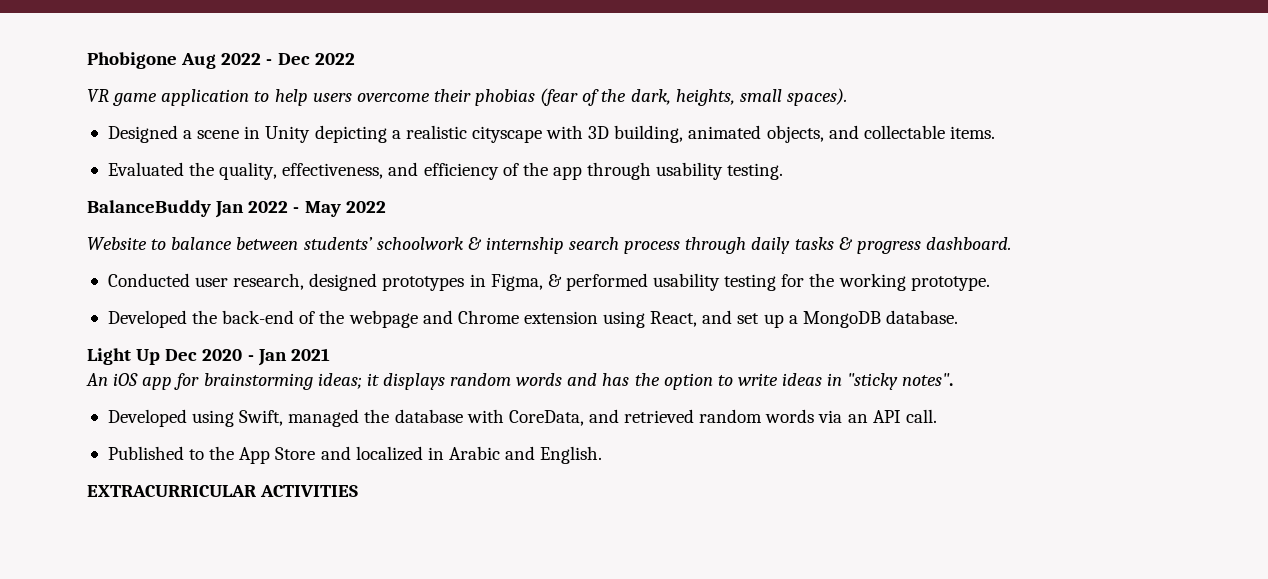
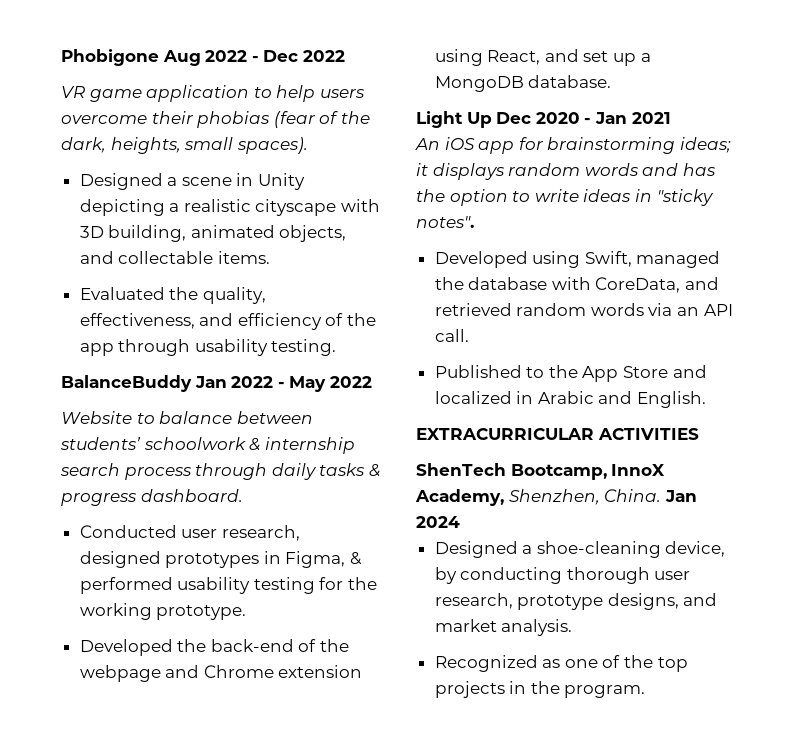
(359, 491) none -> [416,463,666,480] [415,489,697,506] [416,516,460,528] [434,541,726,558] [434,567,691,584] [434,593,718,610] [434,619,573,636] [434,655,688,672] [434,681,646,698] // ShenTech Bootcamp, InnoX Academy, Shenzhen, China. Jan 2024 // Designed a shoe-cleaning device, by conducting thorough user research, prototype designs, and market analysis. // Recognized as one of the top projects in the program.

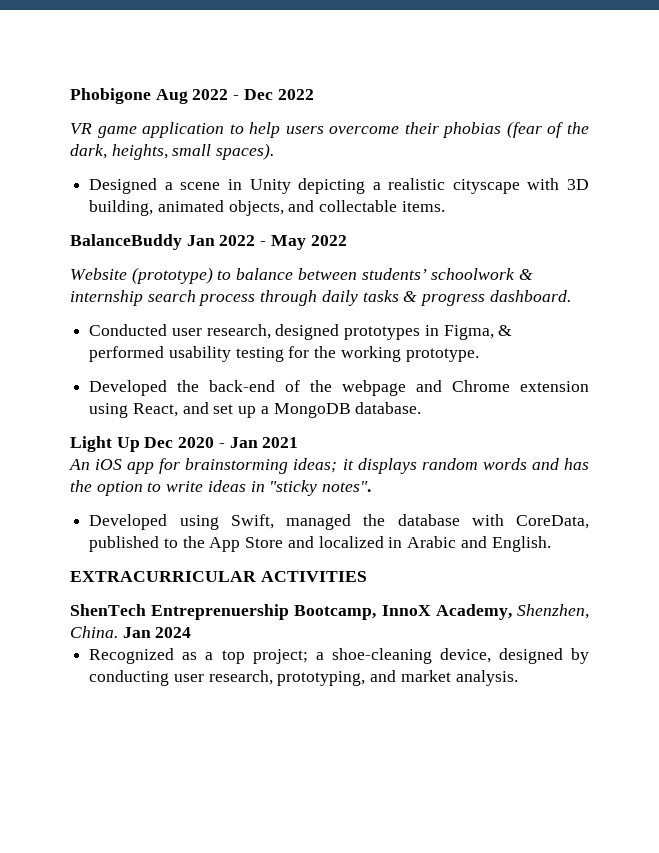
[79,287,266,304] [79,313,377,330] [79,339,337,356] // Evaluated the quality, effectiveness, and efficiency of the app through usability testing. -> (445, 206) none
(132, 417) none -> [131,267,213,284] (prototype)
[685,277,720,290] [434,303,733,316] [434,329,469,342] [434,365,522,378] and retrieved random words via an API call. // Published -> [89,536,160,552] published
(506, 469) none -> [151,604,290,620] Entreprenuership
[434,541,518,558] Designed -> [89,648,308,664] Recognized as a top project;
(726, 549) none -> [498,648,563,664] designed
[566,567,691,584] [434,593,679,610] thorough user research, prototype designs, -> [173,670,366,686] user research, prototyping,
[434,655,688,672] [434,681,646,698] // Recognized as one of the top projects in the program. -> (518, 678) none

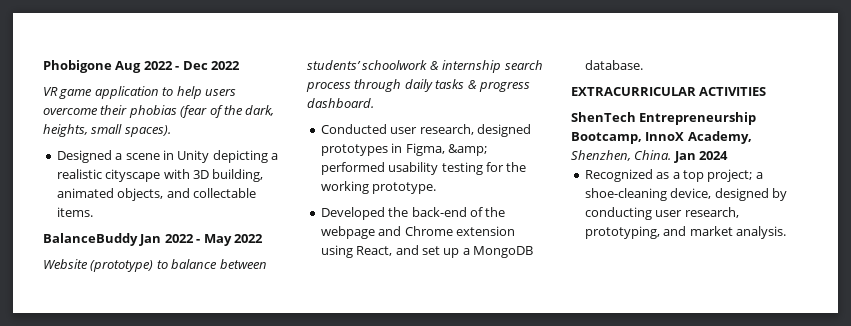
[498,325,513,336] & -> [447,144,487,156] &amp;
[70,436,299,452] [69,458,589,474] [70,480,372,496] [89,514,589,530] [89,536,551,552] // Light Up Dec 2020 - Jan 2021 // An iOS app for brainstorming ideas; it displays random words and has the option to write ideas in "sticky notes". // Developed using Swift, managed the database with CoreData, published to the App Store and localized in Arabic and English. -> (643, 65) none
[151,604,290,620] Entreprenuership -> [639,112,757,125] Entrepreneurship

